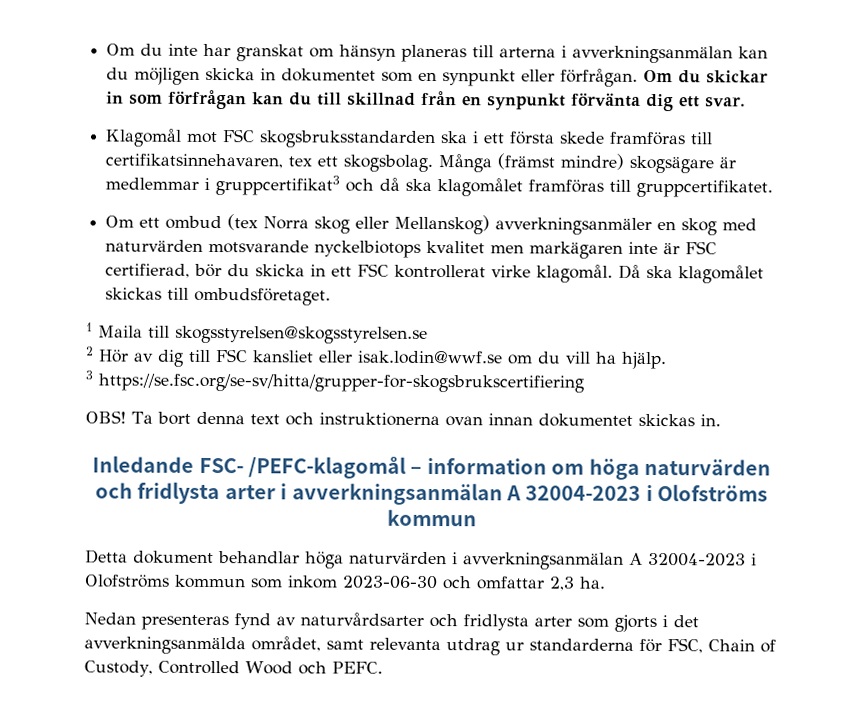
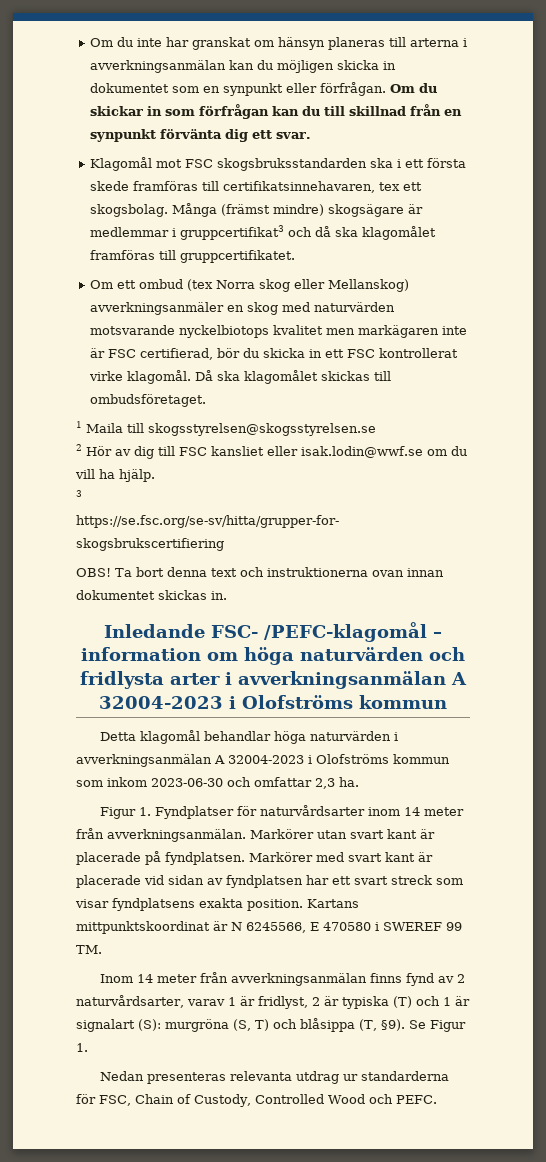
[133,550,214,565] dokument -> [139,730,200,744] klagomål
[84,612,699,633] [84,636,364,655] Nedan presenteras fynd av naturvårdsarter och fridlysta arter som gjorts i det avverkningsanmälda området, samt -> [99,805,464,819] [76,828,435,842] [76,851,433,865] [76,875,463,888] [75,898,359,911] [76,921,462,934] [76,945,102,954] [99,972,465,986] [76,995,470,1009] [76,1018,466,1032] [76,1043,88,1052] [99,1071,226,1084] Figur 1. Fyndplatser för naturvårdsarter inom 14 meter från avverkningsanmälan. Markörer utan svart kant är placerade på fyndplatsen. Markörer med svart kant är placerade vid sidan av fyndplatsen har ett svart streck som visar fyndplatsens exakta position. Kartans mittpunktskoordinat är N 6245566, E 470580 i SWEREF 99 TM. // Inom 14 meter från avverkningsanmälan finns fynd av 2 naturvårdsarter, varav 1 är fridlyst, 2 är typiska (T) och 1 är signalart (S): murgröna (S, T) och blåsippa (T, §9). Se Figur 1. // Nedan presenteras

